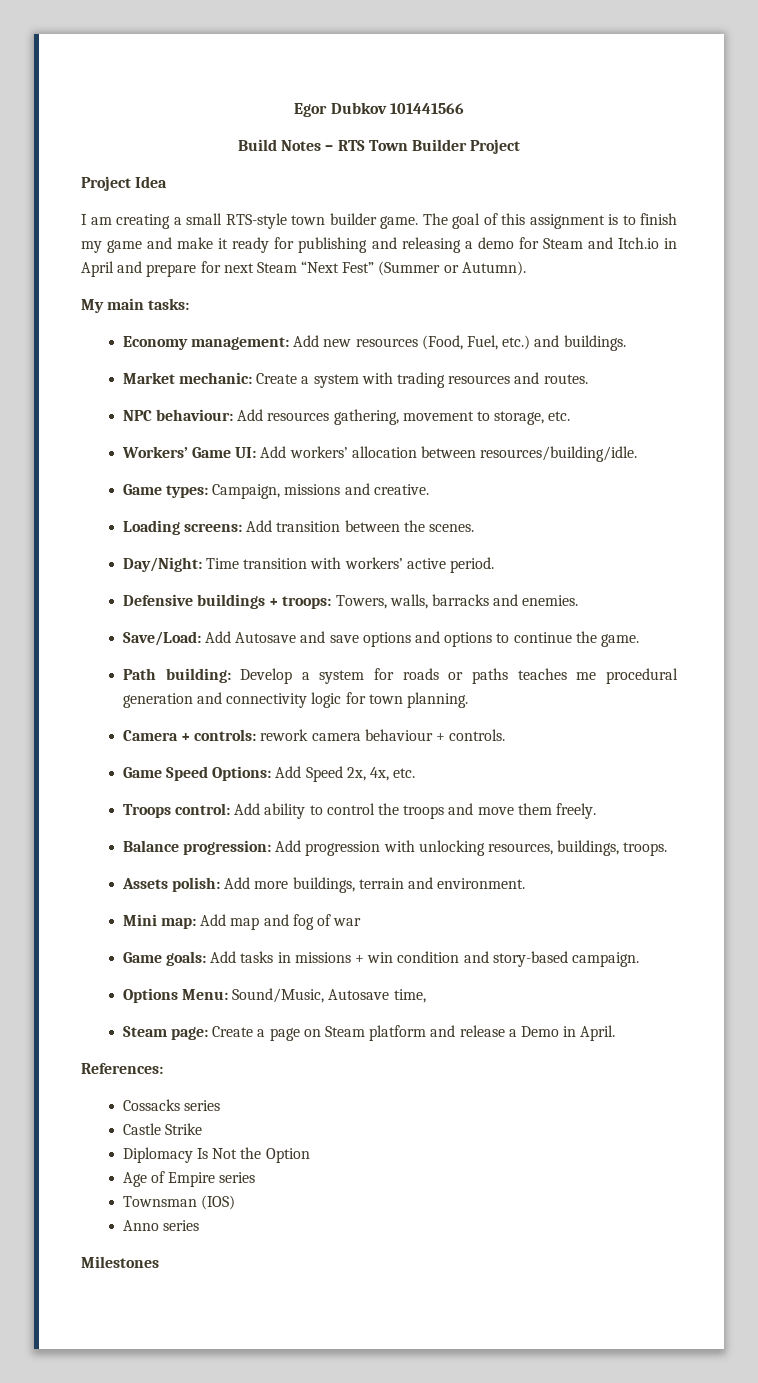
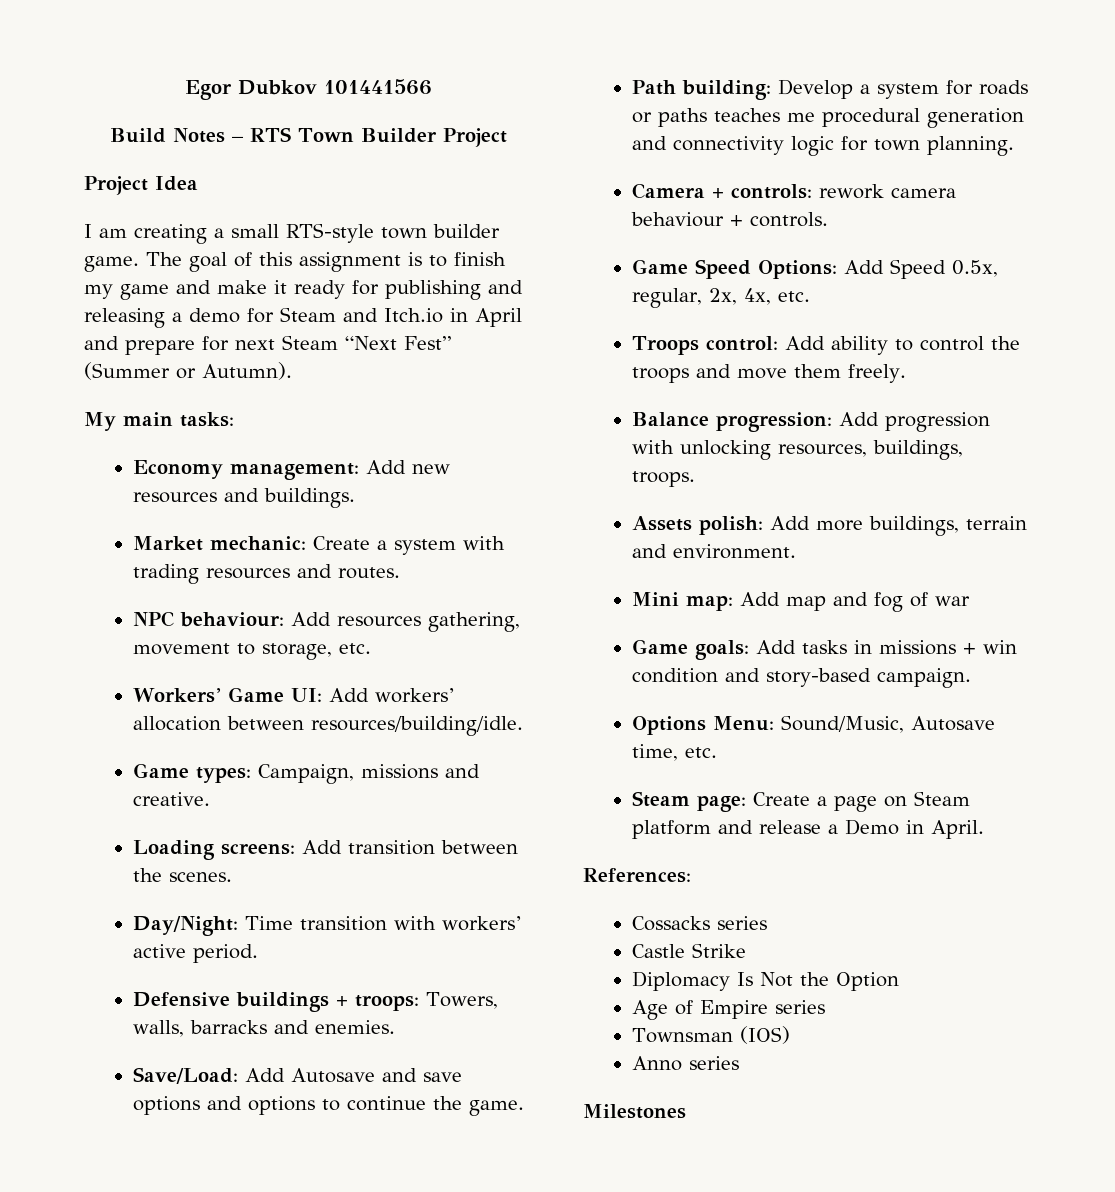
[421,335,531,350] (Food, Fuel, etc.) -> (218, 497) none
(343, 774) none -> [952,260,999,277] [632,288,703,308] 0.5x, regular,
(426, 996) none -> [685,747,718,758] etc.

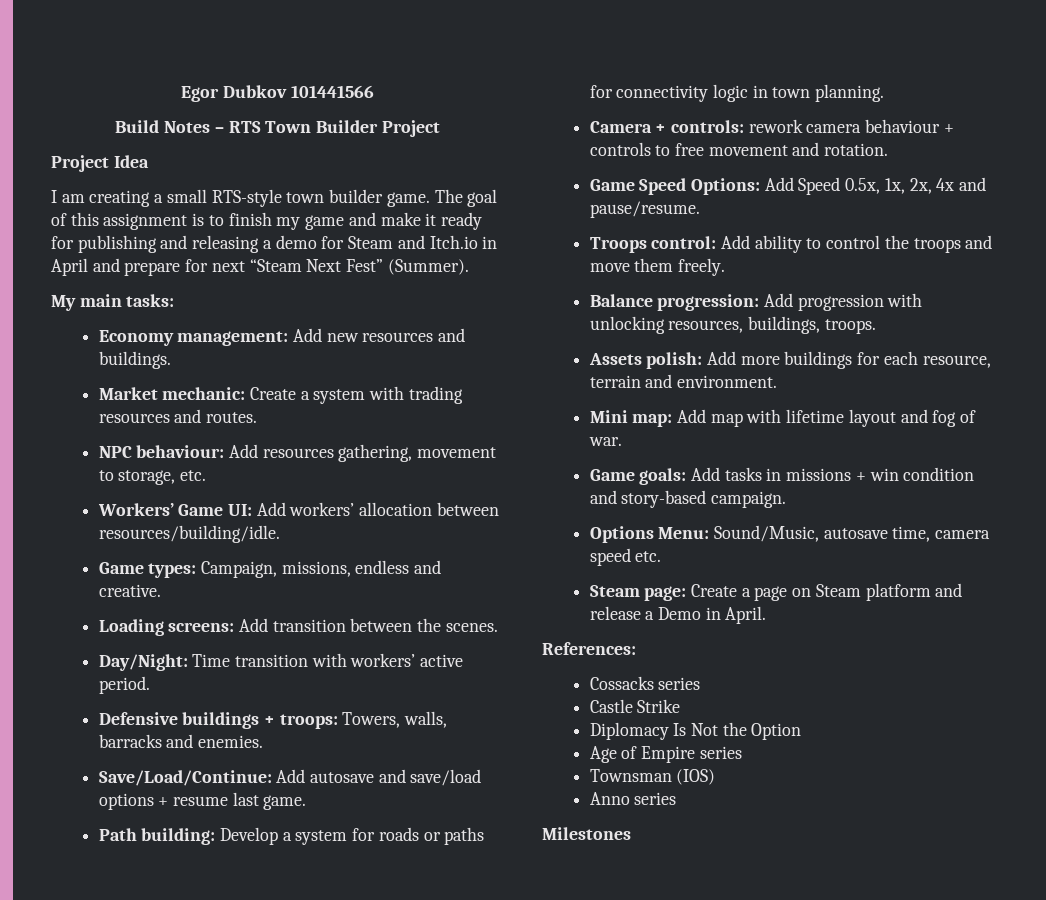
[282,335,451,350] [84,362,292,380] Steam “Next Fest” (Summer or Autumn). -> [249,259,469,275] “Steam Next Fest” (Summer).
[361,764,439,779] missions -> [281,560,410,577] missions, endless
[133,1067,463,1084] [133,1096,463,1115] Save/Load: Add Autosave and save options and options to continue the -> [98,769,482,786] [98,792,259,810] Save/Load/Continue: Add autosave and save/load options + resume last
[714,108,1025,128] [632,136,668,150] teaches me procedural generation and -> [589,85,613,98] for
[841,136,869,151] for -> [752,85,768,98] in
[750,212,829,227] controls. -> [589,142,889,156] controls to free movement and rotation.
[632,288,811,308] regular, 2x, 4x, etc. -> [884,177,987,194] [589,201,700,218] 1x, 2x, 4x and pause/resume.
[869,516,960,536] buildings, -> [784,351,991,369] buildings for each resource,
(827, 603) none -> [746,409,896,427] with lifetime layout
[935,596,971,606] war -> [588,437,622,446] war.
[911,716,996,731] [632,744,679,761] Autosave time, -> [823,526,991,542] [589,548,631,566] autosave time, camera speed

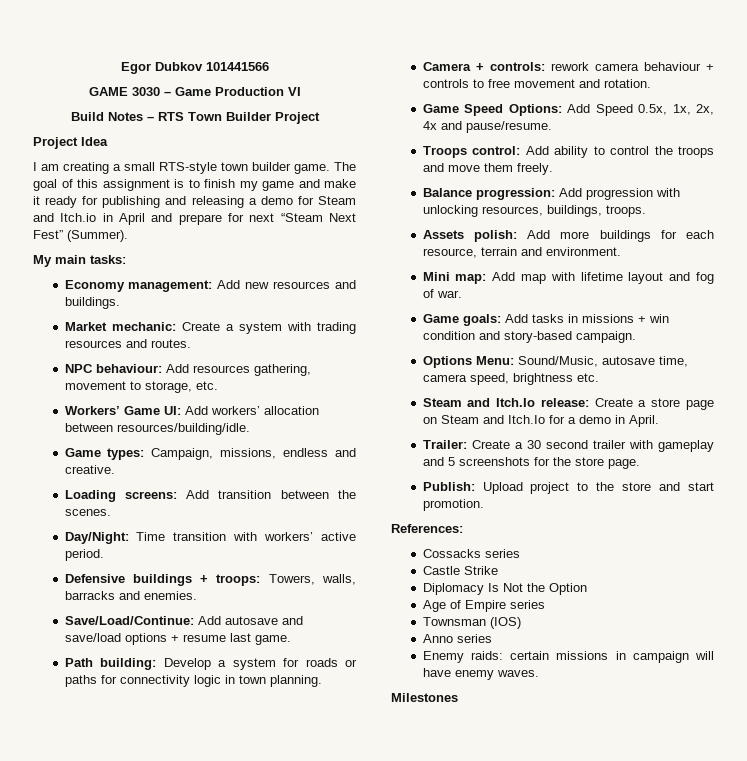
(374, 91) none -> [88,87,301,96] // GAME 3030 – Game Production VI
[589,548,631,566] speed -> [469,373,573,385] speed, brightness
[644,584,751,601] page: Create a -> [467,398,681,407] and Itch.Io release: Create a store
[865,583,963,601] [589,606,767,624] platform and release a Demo in April. -> [482,415,659,427] [422,440,714,452] [422,457,640,469] [422,482,714,494] [422,499,484,511] and Itch.Io for a demo in April. // Trailer: Create a 30 second trailer with gameplay and 5 screenshots for the store page. // Publish: Upload project to the store and start promotion.
(677, 798) none -> [422,651,714,663] [422,668,539,680] // Enemy raids: certain missions in campaign will have enemy waves.

